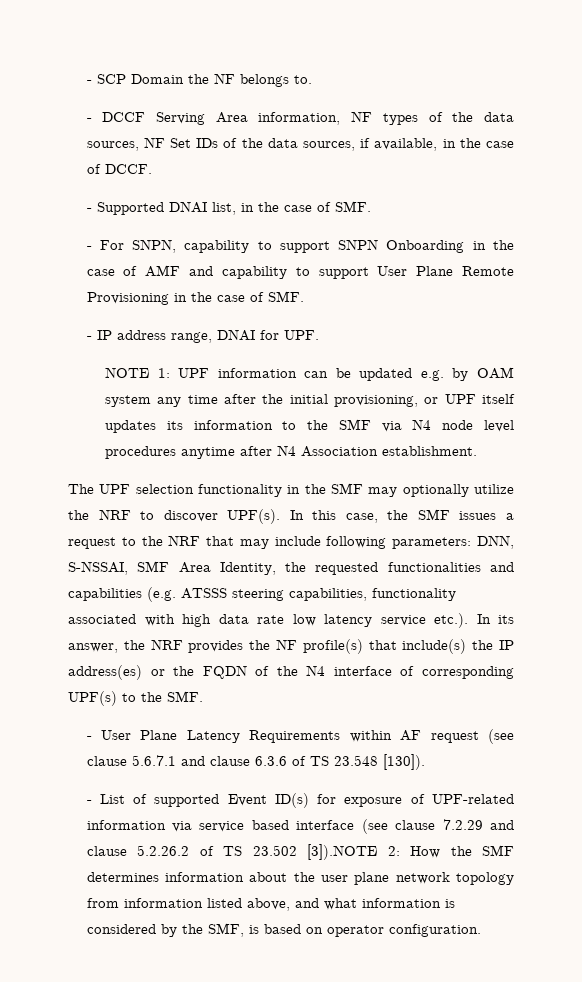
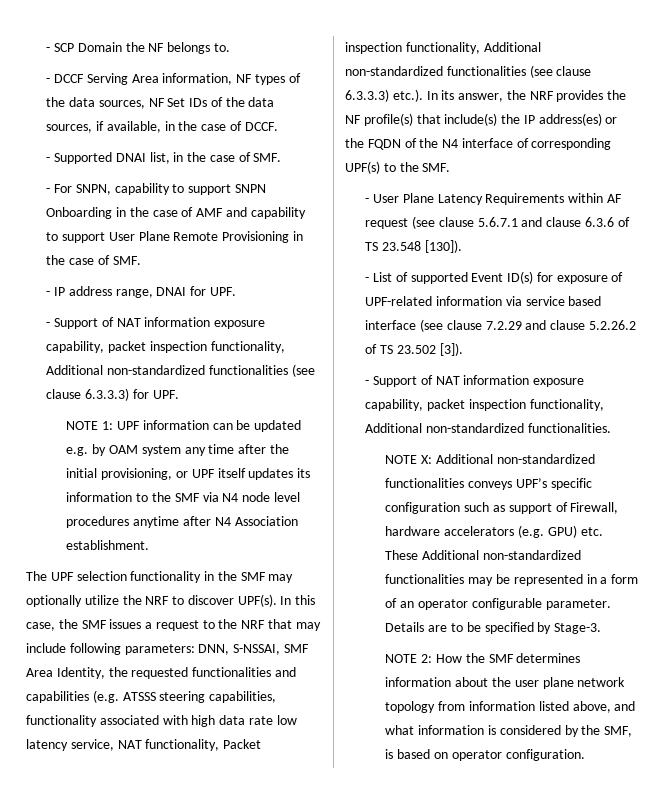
(319, 335) none -> [46,317,266,329] [46,341,285,353] [46,364,315,377] [46,388,179,401] // - Support of NAT information exposure capability, packet inspection functionality, Additional non-standardized functionalities (see clause 6.3.3.3) for UPF.
[380,615,426,626] service -> [70,739,262,751] [345,42,541,54] [345,65,592,78] [345,89,389,102] service, NAT functionality, Packet inspection functionality, Additional non-standardized functionalities (see clause 6.3.3.3)
[307,844,378,860] [3]).NOTE -> [439,343,463,356] [365,375,585,387] [365,399,604,411] [365,423,611,433] [385,454,595,464] [385,478,592,490] [385,502,619,514] [385,525,603,538] [385,550,582,560] [385,574,639,586] [385,598,611,610] [385,622,602,634] [385,654,418,663] [3]). // - Support of NAT information exposure capability, packet inspection functionality, Additional non-standardized functionalities. // NOTE X: Additional non-standardized functionalities conveys UPF’s specific configuration such as support of Firewall, hardware accelerators (e.g. GPU) etc. These Additional non-standardized functionalities may be represented in a form of an operator configurable parameter. Details are to be specified by Stage-3. // NOTE

